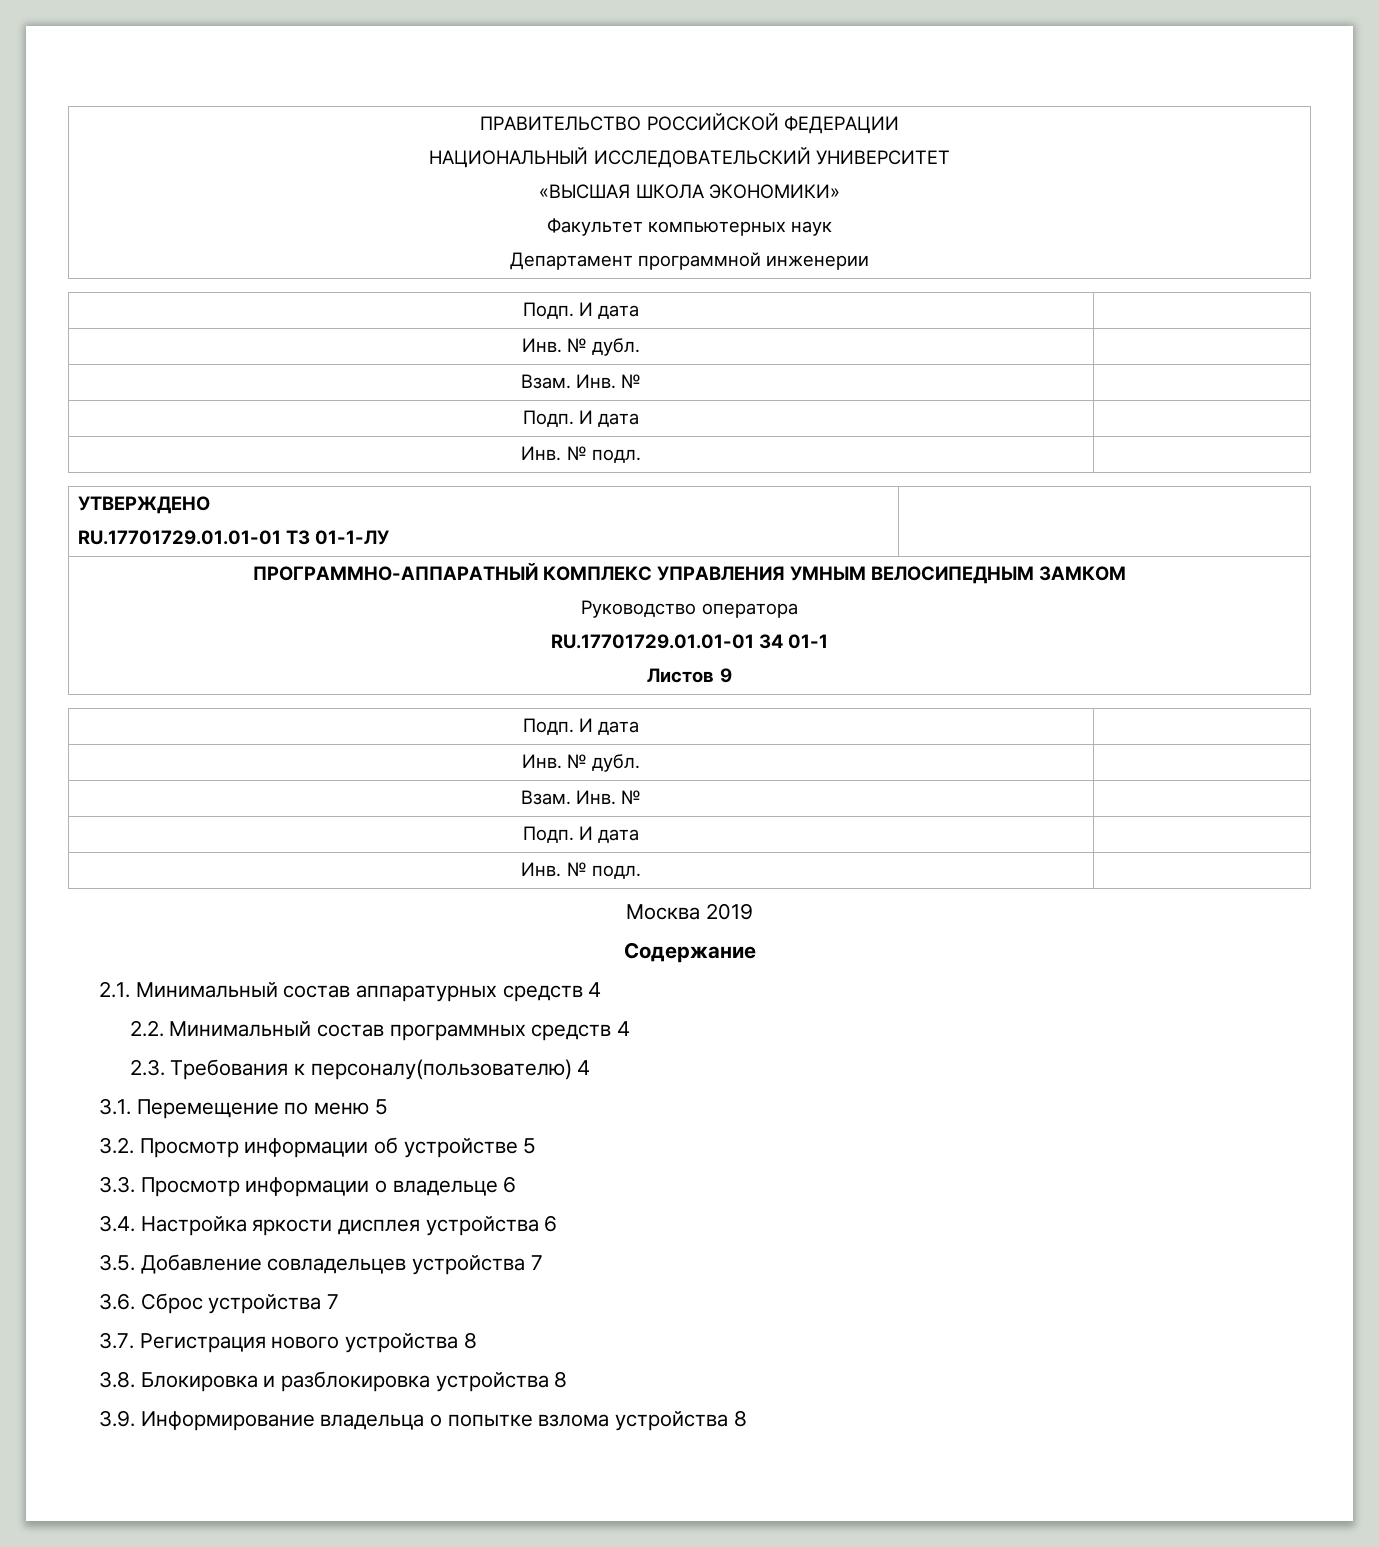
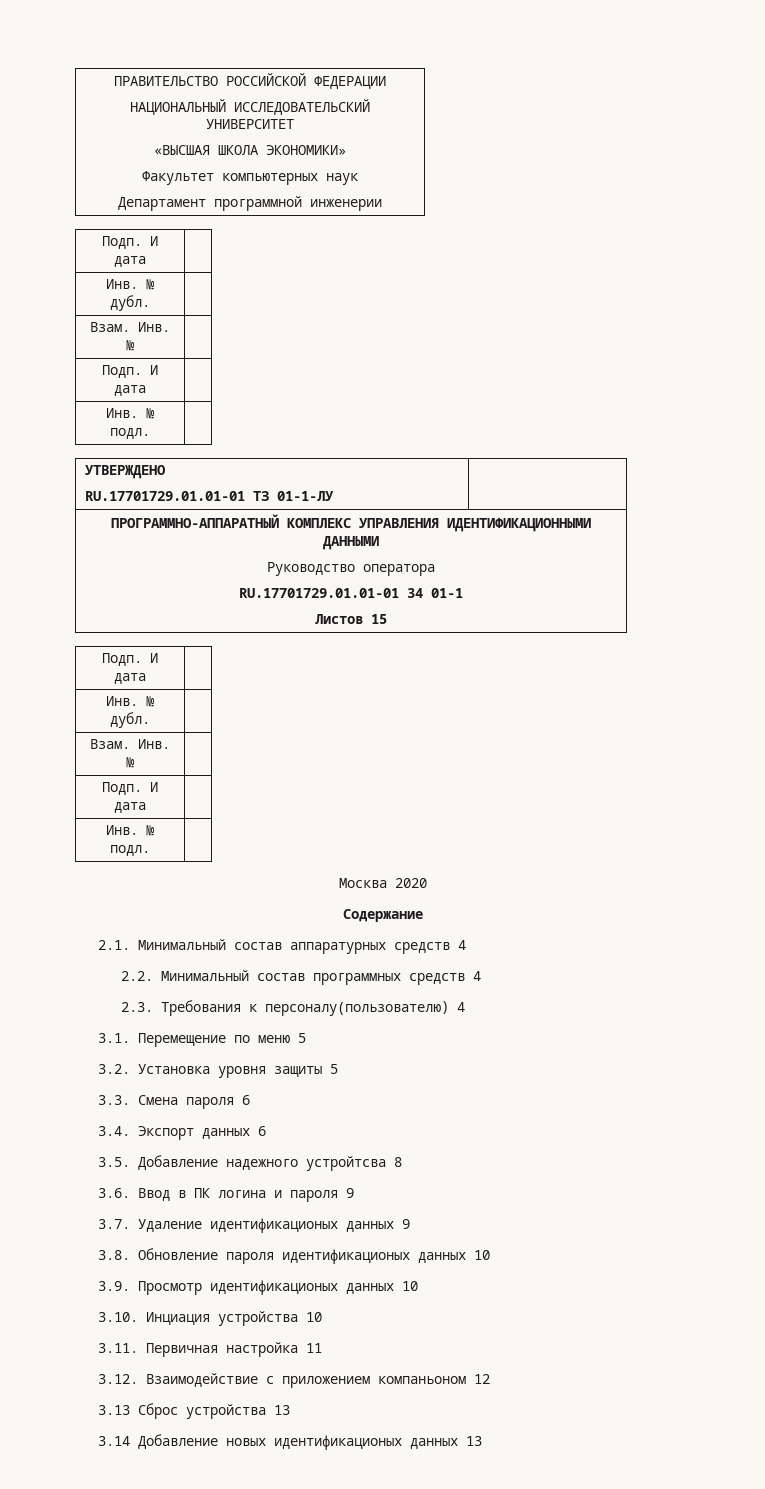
[790,566,1127,584] УМНЫМ ВЕЛОСИПЕДНЫМ ЗАМКОМ -> [447,518,591,532] [323,536,379,550] ИДЕНТИФИКАЦИОННЫМИ ДАННЫМИ
[719,668,732,683] 9 -> [371,614,387,624] 15
[705,903,753,920] 2019 -> [394,878,427,888] 2020
[139,1137,537,1158] [98,1176,517,1197] [98,1215,558,1236] [98,1254,543,1275] [98,1293,339,1314] [98,1332,477,1353] [98,1371,568,1392] [98,1410,747,1431] Просмотр информации об устройстве 5 // 3.3. Просмотр информации о владельце 6 // 3.4. Настройка яркости дисплея устройства 6 // 3.5. Добавление совладельцев устройства 7 // 3.6. Сброс устройства 7 // 3.7. Регистрация нового устройства 8 // 3.8. Блокировка и разблокировка устройства 8 // 3.9. Информирование владельца о попытке взлома устройства 8 -> [138,1064,339,1078] [98,1095,251,1109] [98,1126,267,1140] [98,1155,403,1171] [98,1188,355,1202] [98,1218,411,1233] [98,1248,491,1264] [98,1280,419,1295] [98,1311,323,1326] [98,1342,323,1357] [98,1373,491,1388] [98,1403,291,1419] [98,1434,483,1450] Установка уровня защиты 5 // 3.3. Смена пароля 6 // 3.4. Экспорт данных 6 // 3.5. Добавление надежного устройтсва 8 // 3.6. Ввод в ПК логина и пароля 9 // 3.7. Удаление идентификационых данных 9 // 3.8. Обновление пароля идентификационых данных 10 // 3.9. Просмотр идентификационых данных 10 // 3.10. Инциация устройства 10 // 3.11. Первичная настройка 11 // 3.12. Взаимодействие с приложением компаньоном 12 // 3.13 Сброс устройства 13 // 3.14 Добавление новых идентификационых данных 13

